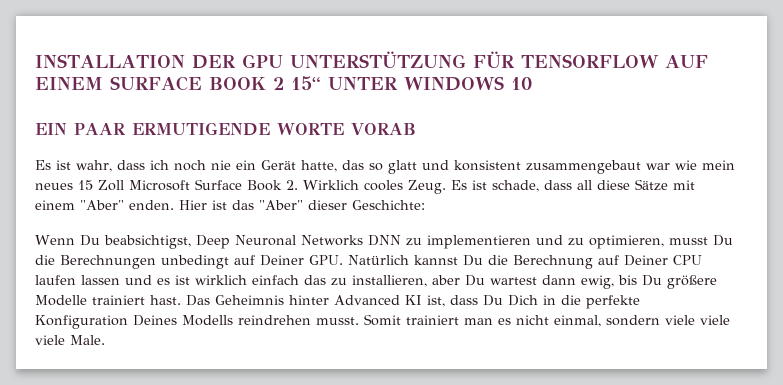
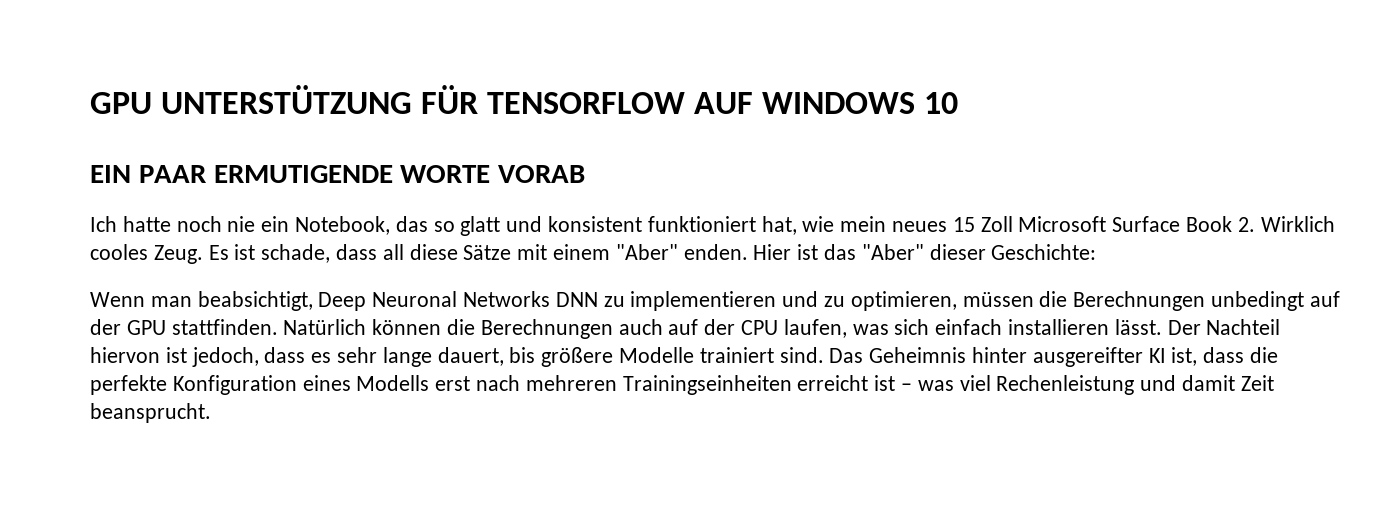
[35,54,236,69] INSTALLATION DER -> (90, 103) none
[35,76,398,91] EINEM SURFACE BOOK 2 15“ UNTER -> (754, 103) none
[35,160,169,172] Es ist wahr, dass ich -> [90,216,171,232] Ich hatte
[261,160,337,172] Gerät hatte, -> [295,216,391,235] Notebook,
[526,160,670,174] zusammengebaut war -> [647,216,797,235] funktioniert hat,
[79,235,191,249] Du beabsichtigst, -> [150,291,313,311] man beabsichtigt,
[668,235,733,246] musst Du -> [962,292,1034,307] müssen
[260,255,702,269] [35,275,662,289] Deiner GPU. Natürlich kannst Du die Berechnung auf Deiner CPU laufen lassen und es ist wirklich einfach das zu installieren, aber Du wartest dann ewig, bis Du -> [90,319,1281,339] [90,347,536,367] der GPU stattfinden. Natürlich können die Berechnungen auch auf der CPU laufen, was sich einfach installieren lässt. Der Nachteil hiervon ist jedoch, dass es sehr lange dauert, bis
[150,295,181,305] hast. -> [779,347,824,363] sind.
[334,295,400,305] Advanced -> [1032,347,1143,367] ausgereifter
[483,295,640,309] [35,314,730,329] [35,335,105,345] Du Dich in die perfekte Konfiguration Deines Modells reindrehen musst. Somit trainiert man es nicht einmal, sondern viele viele viele Male. -> [1250,347,1279,363] [90,375,1274,395] [90,403,211,423] die perfekte Konfiguration eines Modells erst nach mehreren Trainingseinheiten erreicht ist – was viel Rechenleistung und damit Zeit beansprucht.

